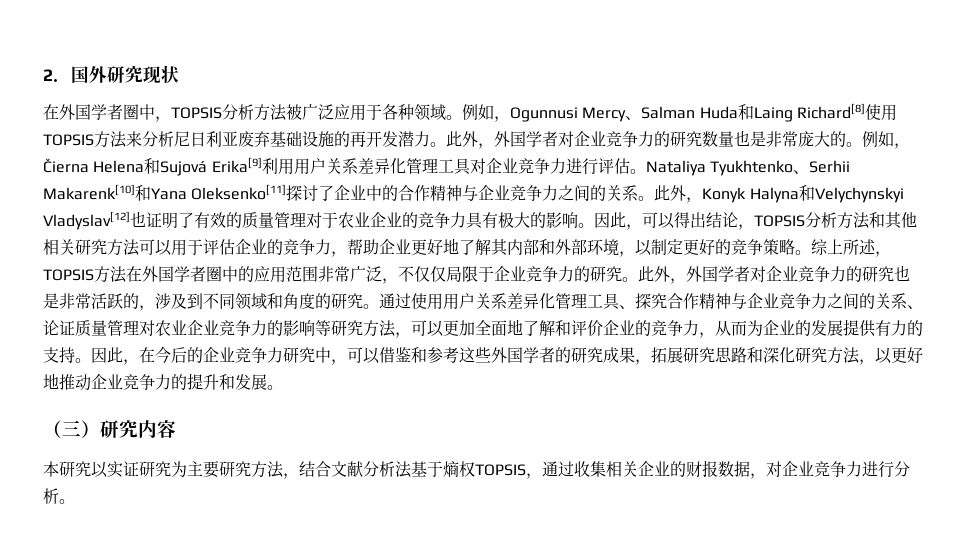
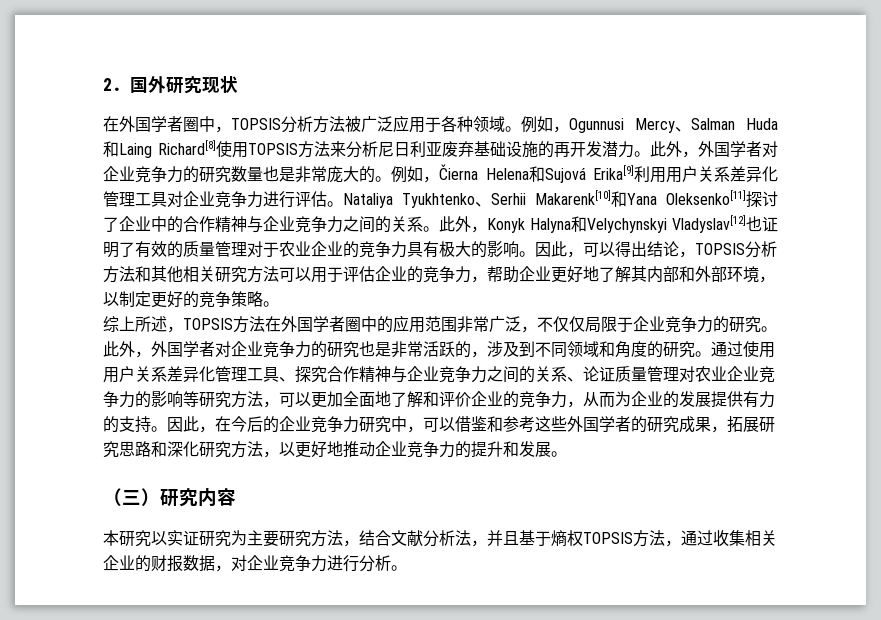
(811, 252) none -> (279, 304) //
(412, 469) none -> [471,530,519,547] ，并且
(526, 470) none -> [633,530,665,547] 方法

